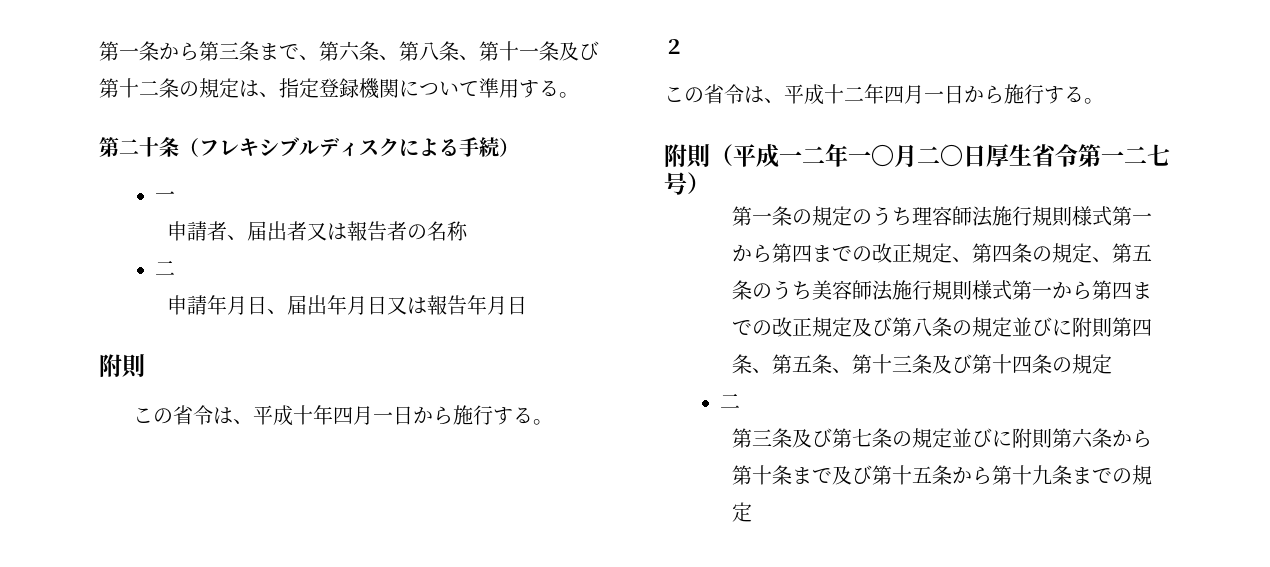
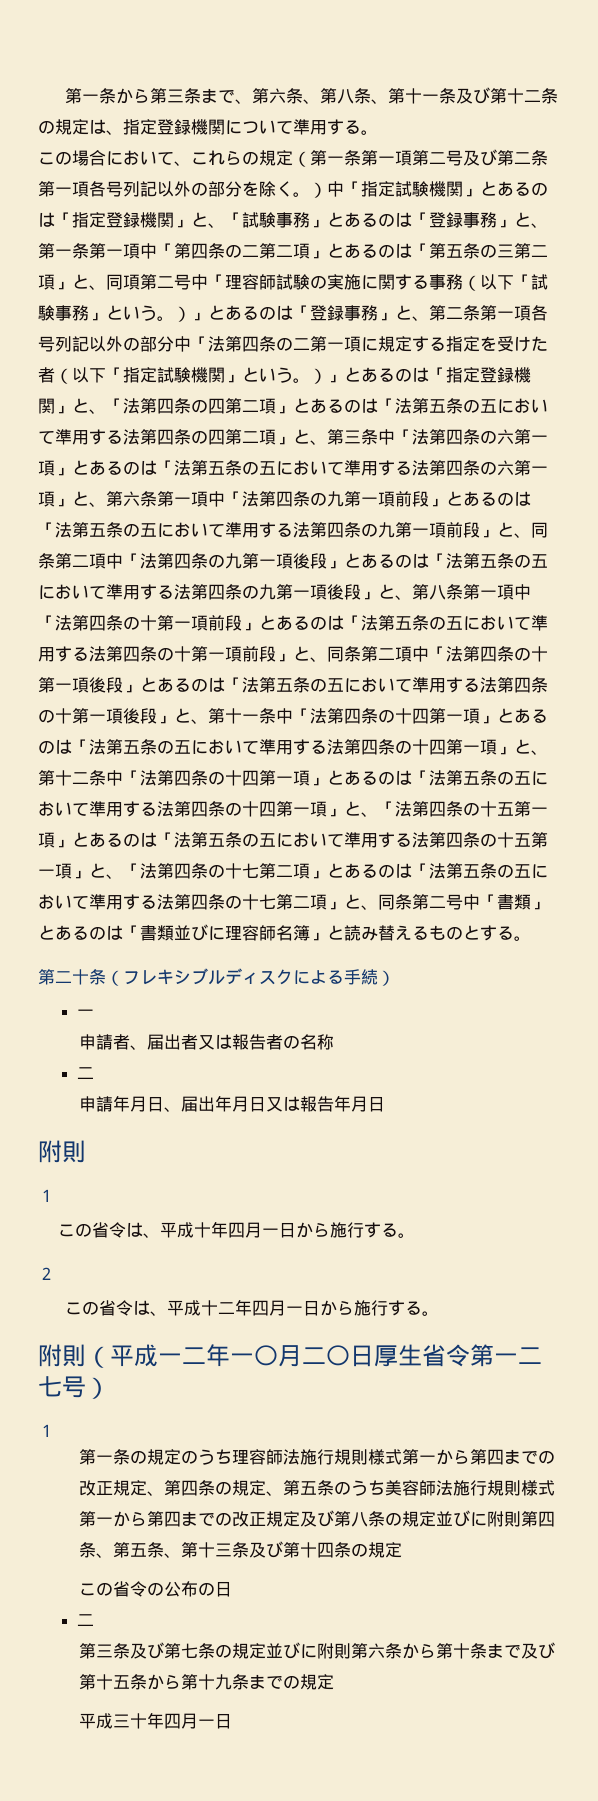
(579, 95) none -> [38,149,548,167] [38,181,548,198] [38,212,548,228] [38,243,548,259] [38,274,548,291] [38,305,548,322] [38,336,548,352] [38,367,531,384] [38,398,548,414] [38,429,548,445] [38,460,548,476] [38,491,531,507] [38,522,548,538] [38,553,548,569] [38,584,531,600] [38,615,548,631] [38,646,548,662] [38,677,548,693] [38,708,548,724] [38,739,548,755] [38,770,548,786] [38,801,548,817] [38,832,548,848] [38,863,548,879] [38,894,548,910] [38,924,531,941] // この場合において、これらの規定（第一条第一項第二号及び第二条第一項各号列記以外の部分を除く。）中「指定試験機関」とあるのは「指定登録機関」と、「試験事務」とあるのは「登録事務」と、第一条第一項中「第四条の二第二項」とあるのは「第五条の三第二項」と、同項第二号中「理容師試験の実施に関する事務（以下「試験事務」という。）」とあるのは「登録事務」と、第二条第一項各号列記以外の部分中「法第四条の二第一項に規定する指定を受けた者（以下「指定試験機関」という。）」とあるのは「指定登録機関」と、「法第四条の四第二項」とあるのは「法第五条の五において準用する法第四条の四第二項」と、第三条中「法第四条の六第一項」とあるのは「法第五条の五において準用する法第四条の六第一項」と、第六条第一項中「法第四条の九第一項前段」とあるのは「法第五条の五において準用する法第四条の九第一項前段」と、同条第二項中「法第四条の九第一項後段」とあるのは「法第五条の五において準用する法第四条の九第一項後段」と、第八条第一項中「法第四条の十第一項前段」とあるのは「法第五条の五において準用する法第四条の十第一項前段」と、同条第二項中「法第四条の十第一項後段」とあるのは「法第五条の五において準用する法第四条の十第一項後段」と、第十一条中「法第四条の十四第一項」とあるのは「法第五条の五において準用する法第四条の十四第一項」と、第十二条中「法第四条の十四第一項」とあるのは「法第五条の五において準用する法第四条の十四第一項」と、「法第四条の十五第一項」とあるのは「法第五条の五において準用する法第四条の十五第一項」と、「法第四条の十七第二項」とあるのは「法第五条の五において準用する法第四条の十七第二項」と、同条第二号中「書類」とあるのは「書類並びに理容師名簿」と読み替えるものとする。
(145, 366) none -> [38,1189,55,1202] // １
(710, 183) none -> [38,1424,55,1437] // １
(1112, 364) none -> [78,1581,232,1597] // この省令の公布の日
(752, 512) none -> [78,1712,232,1729] // 平成三十年四月一日

